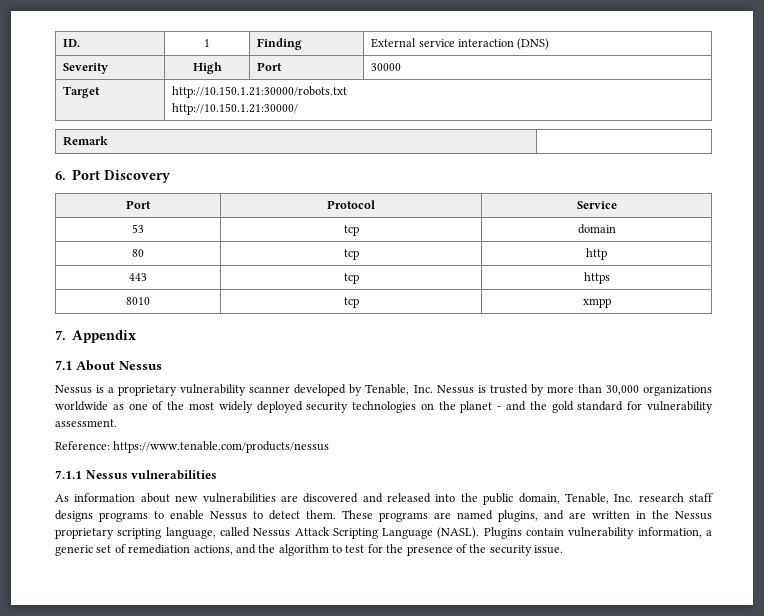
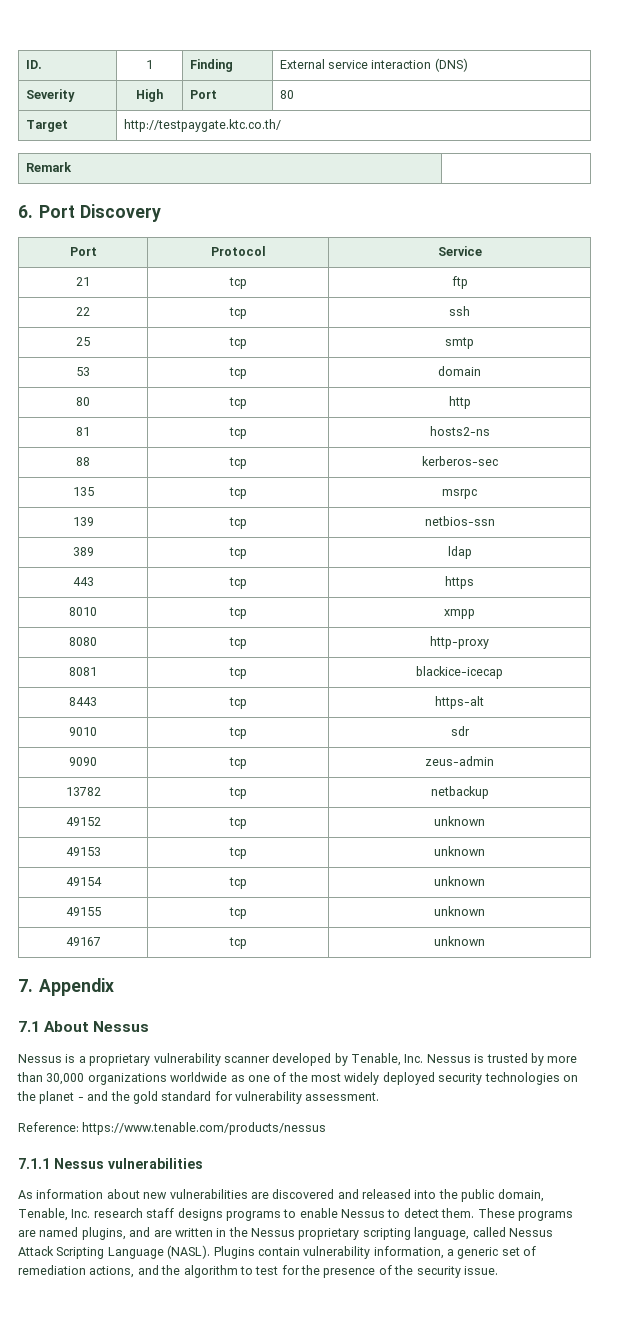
[371,63,402,71] 30000 -> [279,90,294,99] 80
[172,86,348,98] [172,103,299,115] http://10.150.1.21:30000/robots.txt // http://10.150.1.21:30000/ -> [123,119,281,132] http://testpaygate.ktc.co.th/
(617, 205) none -> [76,277,90,286] [228,277,247,289] [451,276,468,289] [76,307,90,316] [228,307,247,319] [449,306,470,316] [76,337,90,346] [228,337,247,349] [445,337,474,349] // 21 | tcp | ftp // 22 | tcp | ssh // 25 | tcp | smtp
(607, 254) none -> [76,427,90,436] [228,427,247,439] [429,426,490,436] [76,457,90,466] [228,457,247,469] [421,456,498,466] [72,487,94,496] [228,487,247,499] [442,489,477,499] [72,517,94,526] [228,517,247,529] [424,516,495,526] [72,547,94,556] [228,547,247,559] [447,546,472,559] // 81 | tcp | hosts2-ns // 88 | tcp | kerberos-sec // 135 | tcp | msrpc // 139 | tcp | netbios-ssn // 389 | tcp | ldap
(611, 303) none -> [69,637,97,646] [228,637,247,649] [430,636,489,649] [69,667,97,676] [228,667,247,679] [416,666,503,679] [69,697,97,706] [228,697,247,709] [435,696,484,709] [69,727,97,736] [228,727,247,739] [450,726,470,736] [69,757,97,766] [228,757,247,769] [425,756,494,766] [65,787,101,796] [228,787,247,799] [430,786,489,799] [65,817,101,826] [228,817,247,829] [434,816,485,826] [65,847,101,856] [228,847,247,859] [434,846,485,856] [65,877,102,886] [228,877,247,889] [434,876,485,886] [65,907,101,916] [228,907,247,919] [434,906,485,916] [65,937,101,946] [228,937,247,949] [434,936,485,946] // 8080 | tcp | http-proxy // 8081 | tcp | blackice-icecap // 8443 | tcp | https-alt // 9010 | tcp | sdr // 9090 | tcp | zeus-admin // 13782 | tcp | netbackup // 49152 | tcp | unknown // 49153 | tcp | unknown // 49154 | tcp | unknown // 49155 | tcp | unknown // 49167 | tcp | unknown

